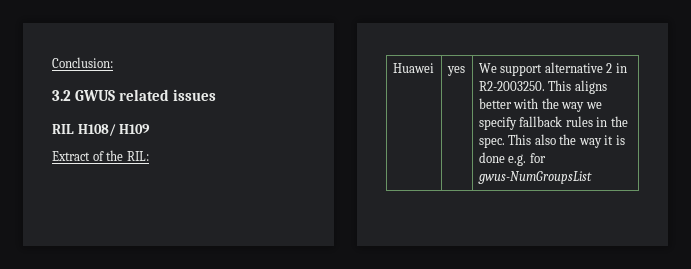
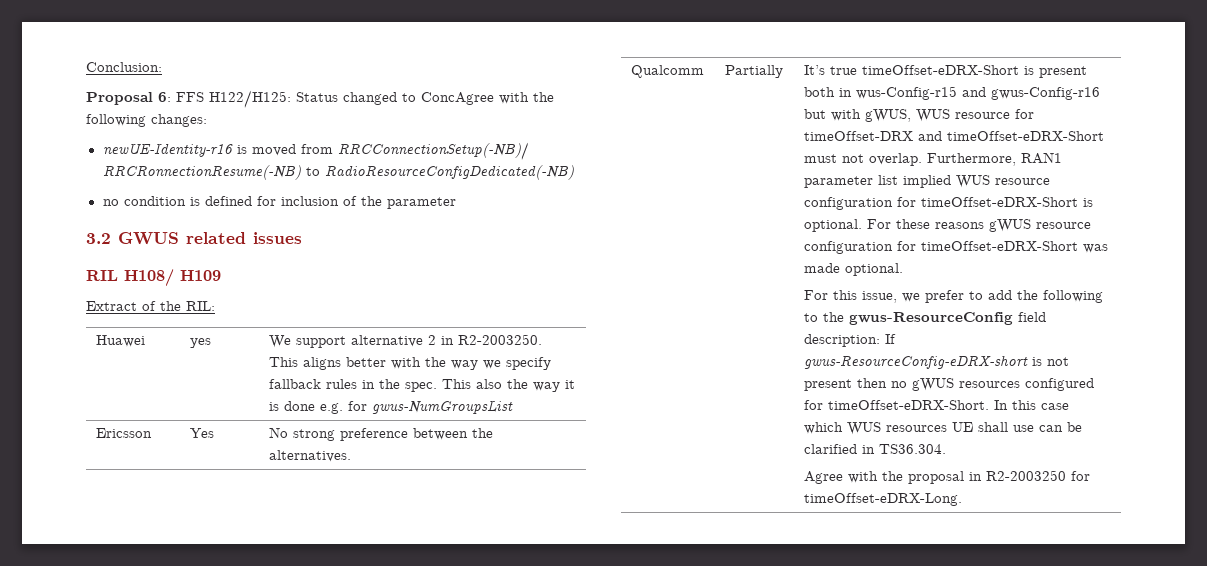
(113, 62) none -> [86,90,554,108] [86,114,207,127] [102,142,529,160] [102,165,574,180] [102,196,456,209] // Proposal 6: FFS H122/H125: Status changed to ConcAgree with the following changes: // newUE-Identity-r16 is moved from RRCConnectionSetup(-NB)/ RRCRonnectionResume(-NB) to RadioResourceConfigDedicated(-NB) // no condition is defined for inclusion of the parameter
(592, 177) none -> [96,428,153,438] [190,428,215,438] [269,427,494,441] [269,450,352,462] [631,65,705,78] [725,65,784,78] [804,65,1088,78] [804,86,1101,100] [804,109,1035,122] [804,131,1105,141] [804,152,1063,166] [804,175,1051,188] [804,197,1094,210] [804,219,1092,232] [804,241,1109,254] [804,263,904,276] [804,290,1104,303] [804,312,1047,325] [804,334,897,347] [804,355,1070,369] [804,378,1095,391] [804,400,1070,410] [804,422,1083,435] [804,444,947,454] [804,470,1091,484] [804,493,963,506] // Ericsson | Yes | No strong preference between the alternatives. // Qualcomm | Partially | It’s true timeOffset-eDRX-Short is present both in wus-Config-r15 and gwus-Config-r16 but with gWUS, WUS resource for timeOffset-DRX and timeOffset-eDRX-Short must not overlap. Furthermore, RAN1 parameter list implied WUS resource configuration for timeOffset-eDRX-Short is optional. For these reasons gWUS resource configuration for timeOffset-eDRX-Short was made optional. // For this issue, we prefer to add the following to the gwus-ResourceConfig field description: If gwus-ResourceConfig-eDRX-short is not present then no gWUS resources configured for timeOffset-eDRX-Short. In this case which WUS resources UE shall use can be clarified in TS36.304. // Agree with the proposal in R2-2003250 for timeOffset-eDRX-Long.

